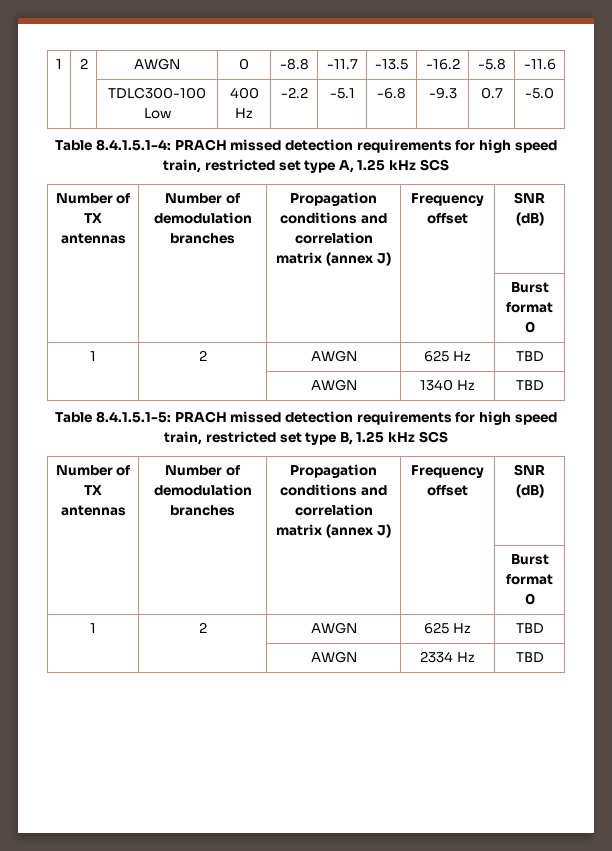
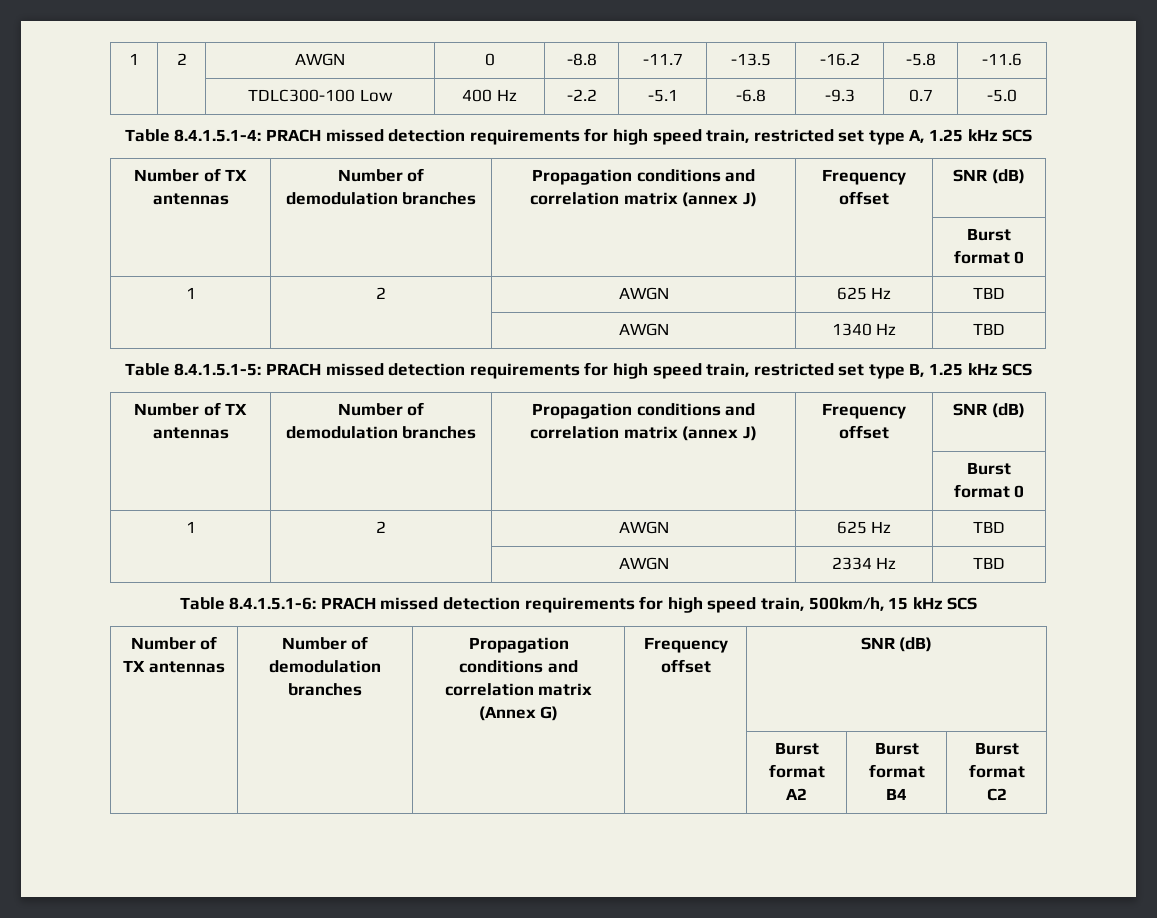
(544, 657) none -> [179,596,978,613] [130,636,218,650] [122,660,226,673] [281,636,369,650] [269,660,381,673] [288,683,362,696] [468,637,569,653] [459,660,578,673] [444,683,593,696] [478,706,559,721] [643,637,728,653] [660,659,711,673] [860,637,933,652] [774,742,819,755] [768,764,825,778] [786,788,807,800] [874,742,919,755] [868,764,925,778] [886,788,907,800] [974,742,1019,755] [968,764,1025,778] [986,788,1007,801] // Table 8.4.1.5.1-6: PRACH missed detection requirements for high speed train, 500km/h, 15 kHz SCS // Number of TX antennas | Number of demodulation branches | Propagation conditions and correlation matrix (Annex G) | Frequency offset | SNR (dB) // | | | | Burst format A2 | Burst format B4 | Burst format C2

